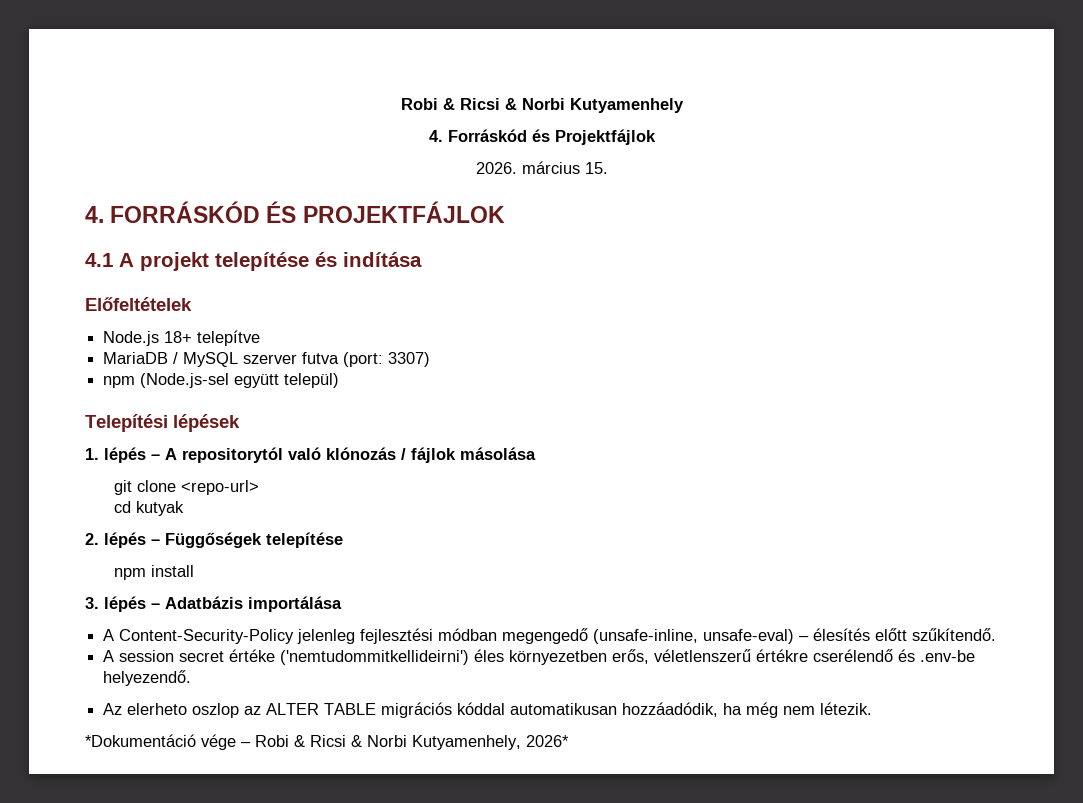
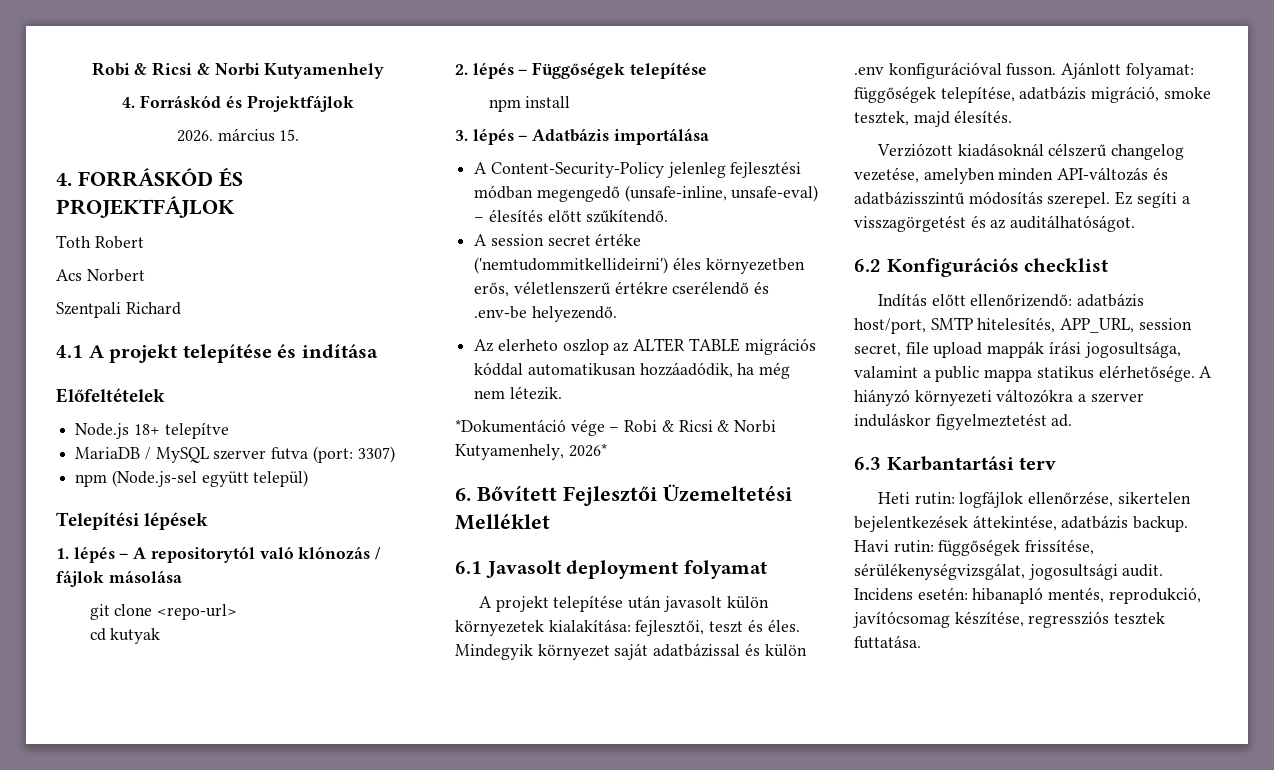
(505, 212) none -> [56,235,144,249] [56,269,145,282] [56,302,181,318] // Toth Robert // Acs Norbert // Szentpali Richard
(569, 741) none -> [455,484,792,506] [455,513,550,530] [455,560,767,579] [478,595,769,612] [455,619,800,636] [455,643,807,660] [854,62,1194,79] [854,86,1211,103] [854,110,1013,127] [876,143,1185,160] [854,167,1168,184] [854,191,1190,208] [854,215,1136,232] [854,258,1109,277] [877,293,1145,307] [854,317,1192,334] [854,341,1181,358] [854,365,1213,382] [854,389,1144,406] [854,413,1073,430] [854,456,1057,471] [877,491,1191,508] [854,515,1189,532] [854,539,1095,556] [854,563,1164,580] [854,587,1201,604] [853,611,1166,628] [854,635,921,649] // 6. Bővített Fejlesztői Üzemeltetési Melléklet // 6.1 Javasolt deployment folyamat // A projekt telepítése után javasolt külön környezetek kialakítása: fejlesztői, teszt és éles. Mindegyik környezet saját adatbázissal és külön .env konfigurációval fusson. Ajánlott folyamat: függőségek telepítése, adatbázis migráció, smoke tesztek, majd élesítés. // Verziózott kiadásoknál célszerű changelog vezetése, amelyben minden API-változás és adatbázisszintű módosítás szerepel. Ez segíti a visszagörgetést és az auditálhatóságot. // 6.2 Konfigurációs checklist // Indítás előtt ellenőrizendő: adatbázis host/port, SMTP hitelesítés, APP_URL, session secret, file upload mappák írási jogosultsága, valamint a public mappa statikus elérhetősége. A hiányzó környezeti változókra a szerver induláskor figyelmeztetést ad. // 6.3 Karbantartási terv // Heti rutin: logfájlok ellenőrzése, sikertelen bejelentkezések áttekintése, adatbázis backup. Havi rutin: függőségek frissítése, sérülékenységvizsgálat, jogosultsági audit. Incidens esetén: hibanapló mentés, reprodukció, javítócsomag készítése, regressziós tesztek futtatása.

